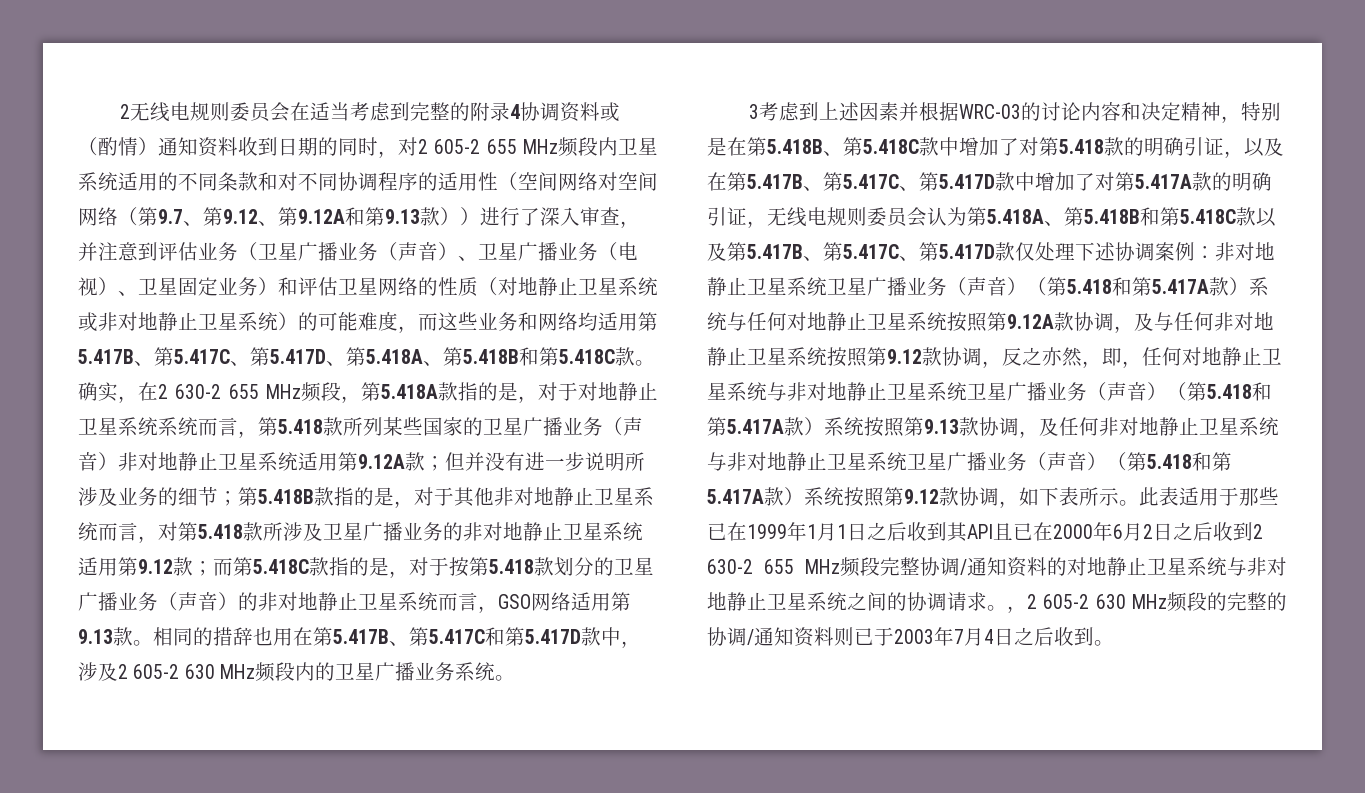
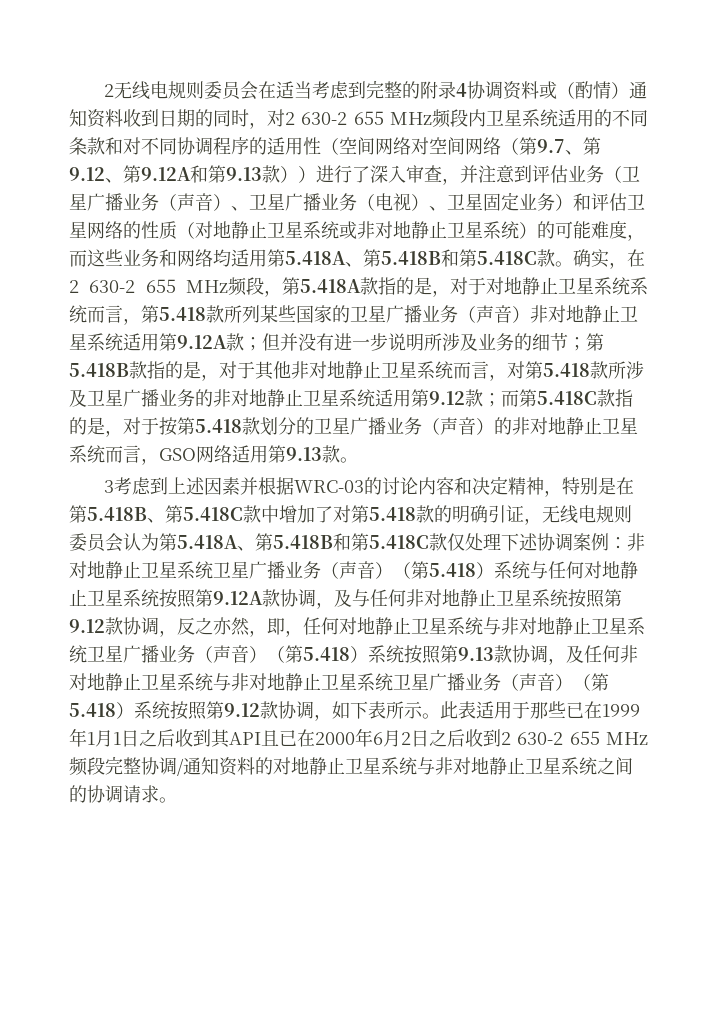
[434,139,481,154] 605-2 -> [301,112,348,125] 630-2
[78,347,366,366] 5.417B、第5.417C、第5.417D、第 -> (285, 258) none
[153,627,641,648] [78,662,515,682] 相同的措辞也用在第5.417B、第5.417C和第5.417D款中，涉及2 605-2 630 MHz频段内的卫星广播业务系统。 -> (358, 460) none
[1244,138,1284,157] [707,172,1272,191] [707,207,767,228] 以及在第5.417B、第5.417C、第5.417D款中增加了对第5.417A款的明确引证， -> (542, 521) none
[1256,208,1276,227] [707,242,1015,261] 以及第5.417B、第5.417C、第5.417D款 -> (447, 542) none
[1112,277,1229,296] 和第5.417A款 -> (476, 570) none
[1252,382,1272,401] [707,417,804,436] 和第5.417A款 -> (350, 654) none
[1192,452,1232,471] [707,487,784,506] 和第5.417A款 -> (116, 710) none
[1007,592,1287,613] [707,627,1114,647] ，2 605-2 630 MHz频段的完整的协调/通知资料则已于2003年7月4日之后收到。 -> (177, 800) none

